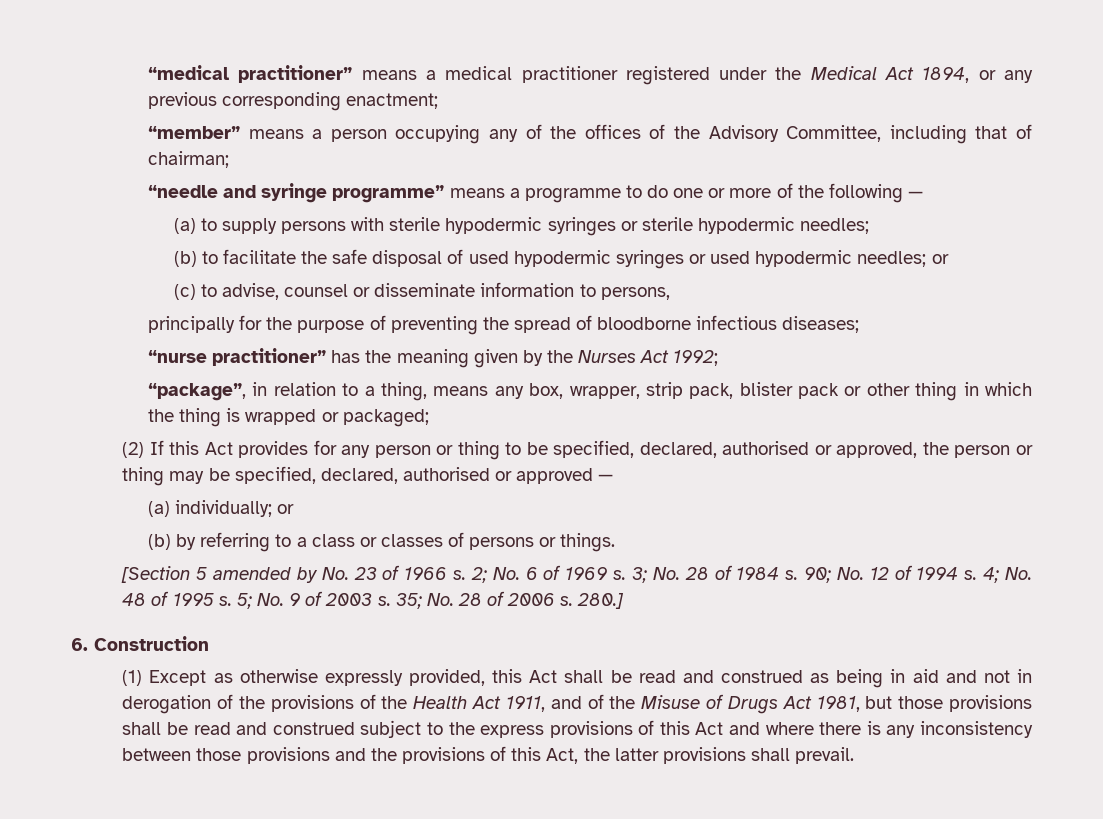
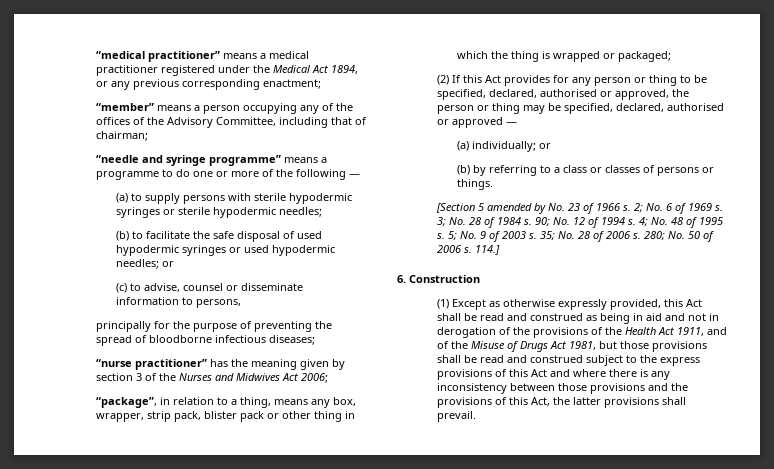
[546,350,719,366] the Nurses Act 1992; -> [95,373,328,383] section 3 of the Nurses and Midwives Act 2006;
[577,593,625,609] 280.] -> [643,231,714,242] [436,245,500,255] 280; No. 50 of 2006 s. 114.]

